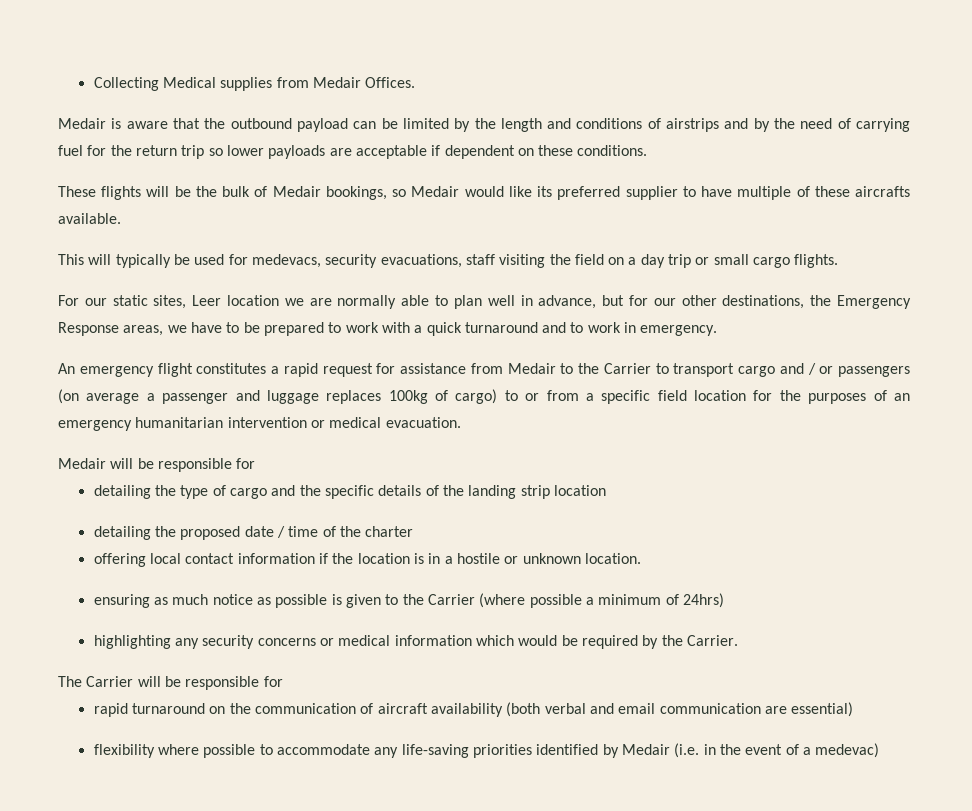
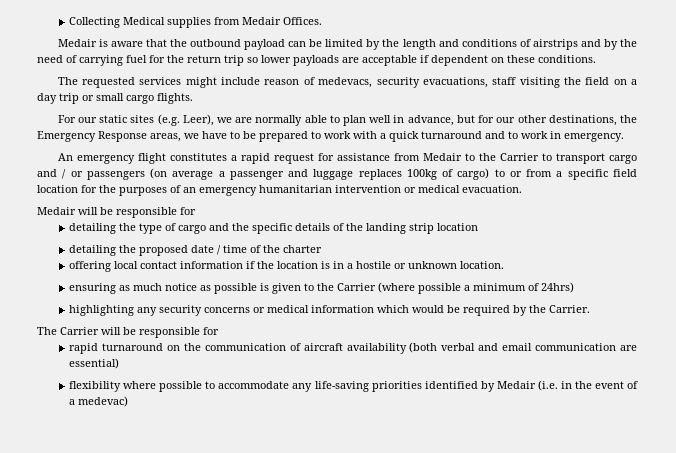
[58,186,910,200] [58,213,121,224] [58,254,248,268] These flights will be the bulk of Medair bookings, so Medair would like its preferred supplier to have multiple of these aircrafts available. // This will typically be used for -> [57,77,315,88] The requested services might include reason of
[153,295,280,309] sites, Leer location -> [130,114,214,126] sites (e.g. Leer),

